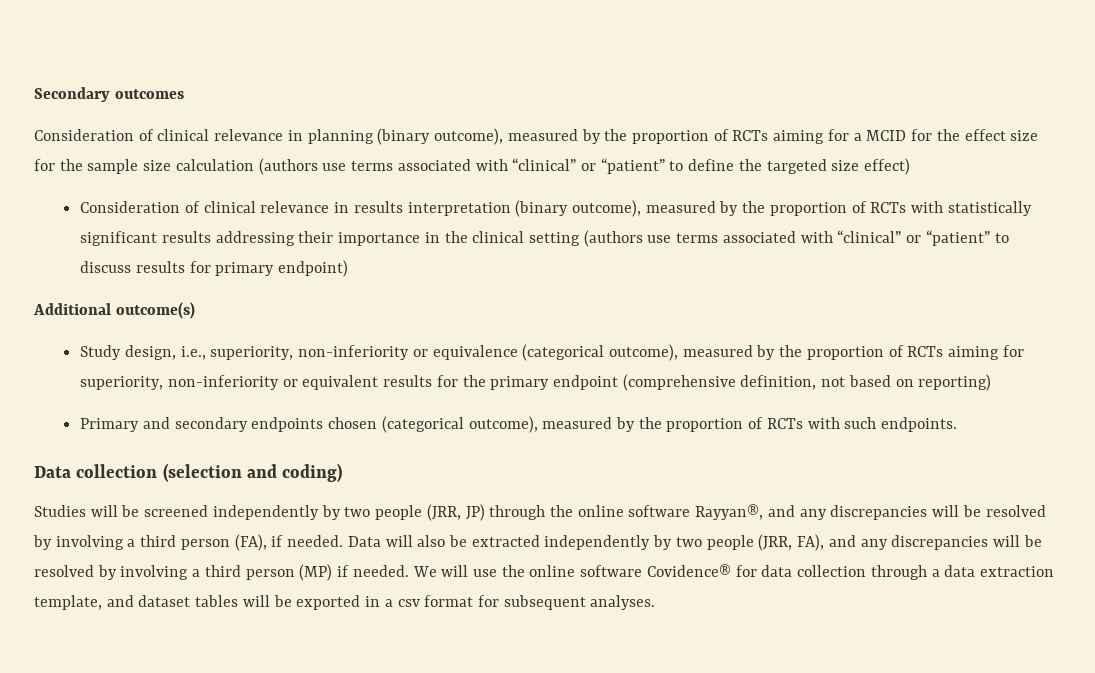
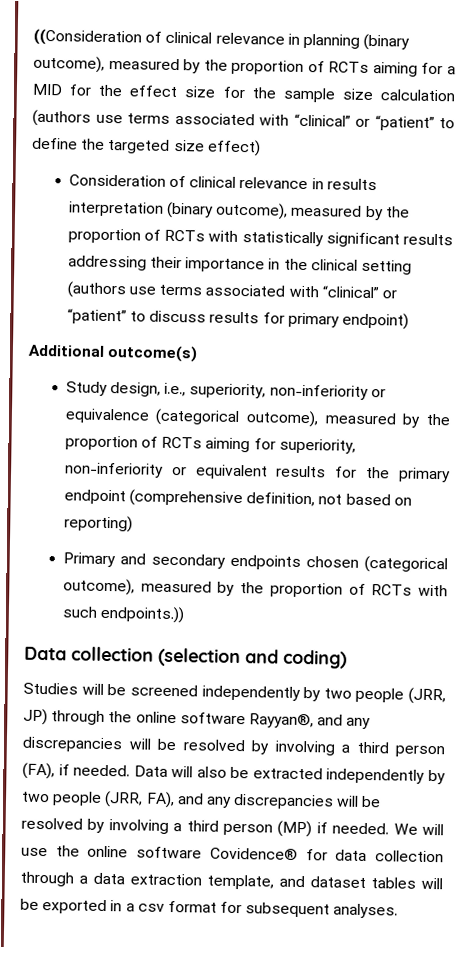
[34,87,184,102] [34,129,134,141] Secondary outcomes // Consideration -> [33,28,142,47] ((Consideration
[866,130,907,141] MCID -> [32,83,63,96] MID
[881,417,958,432] endpoints. -> [100,605,186,624] endpoints.))

